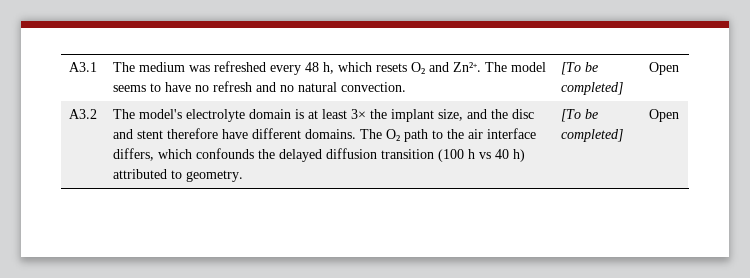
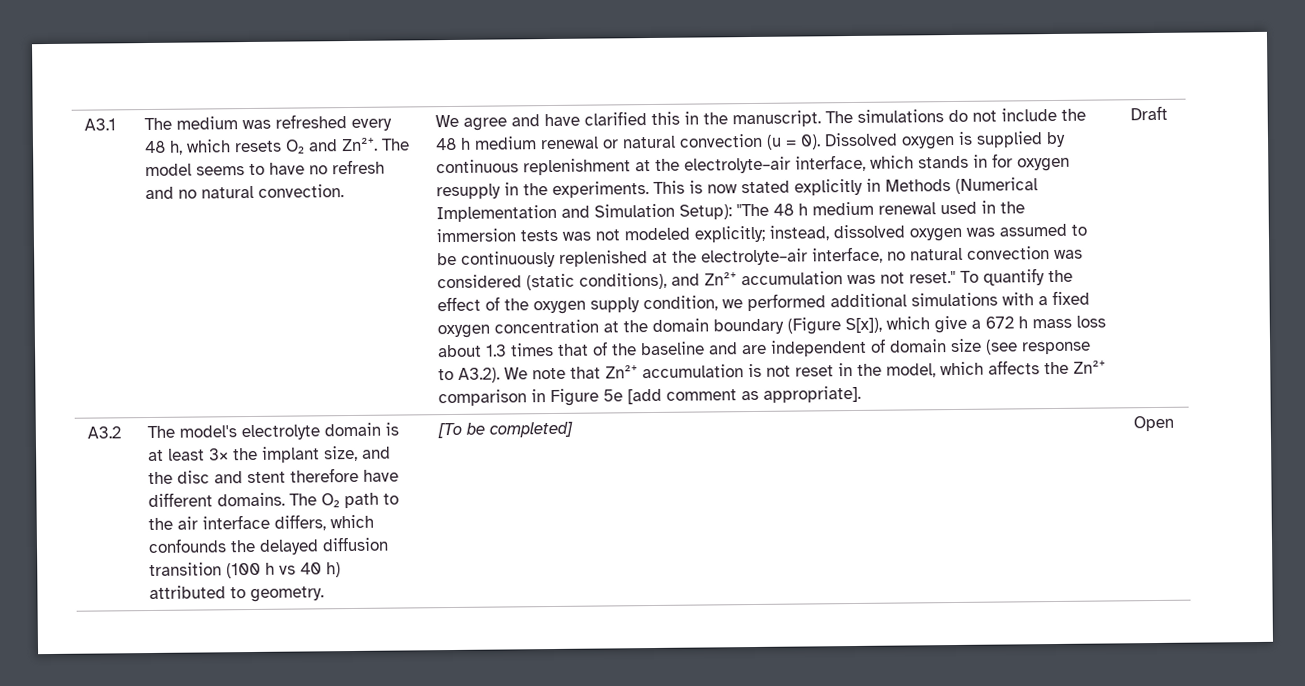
[560,62,598,75] [560,82,623,95] [648,62,679,75] [To be completed] | Open -> [435,107,1087,131] [435,131,1067,151] [436,153,1071,176] [436,177,1039,200] [436,200,1026,223] [436,223,1088,243] [437,246,1084,268] [437,268,1074,291] [437,290,1091,315] [437,315,1107,339] [438,338,1092,358] [438,360,1107,383] [438,385,862,407] [1130,105,1169,121] We agree and have clarified this in the manuscript. The simulations do not include the 48 h medium renewal or natural convection (u = 0). Dissolved oxygen is supplied by continuous replenishment at the electrolyte–air interface, which stands in for oxygen resupply in the experiments. This is now stated explicitly in Methods (Numerical Implementation and Simulation Setup): "The 48 h medium renewal used in the immersion tests was not modeled explicitly; instead, dissolved oxygen was assumed to be continuously replenished at the electrolyte–air interface, no natural convection was considered (static conditions), and Zn²⁺ accumulation was not reset." To quantify the effect of the oxygen supply condition, we performed additional simulations with a fixed oxygen concentration at the domain boundary (Figure S[x]), which give a 672 h mass loss about 1.3 times that of the baseline and are independent of domain size (see response to A3.2). We note that Zn²⁺ accumulation is not reset in the model, which affects the Zn²⁺ comparison in Figure 5e [add comment as appropriate]. | Draft

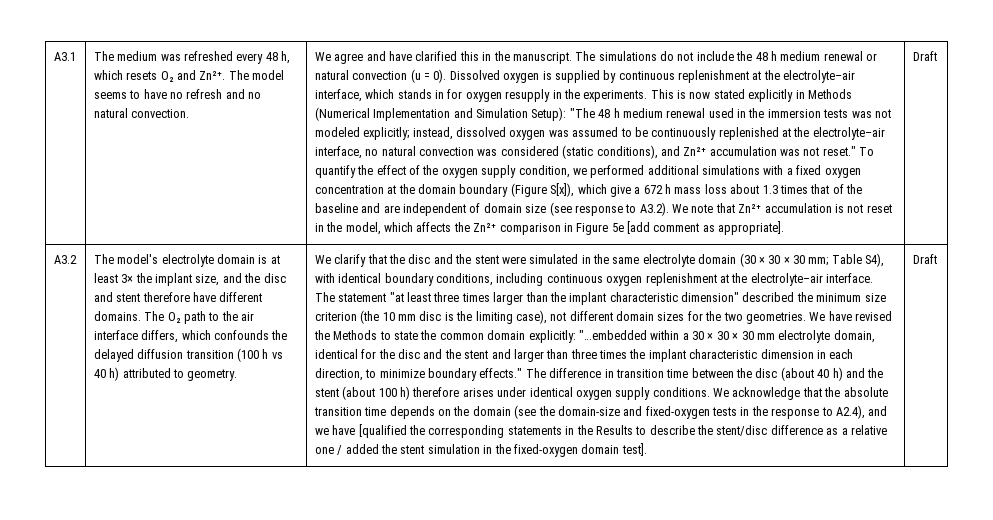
[437,421,574,439] [1133,415,1175,432] [To be completed] | Open -> [314,253,885,267] [314,273,874,286] [314,292,886,305] [314,310,893,324] [313,330,875,343] [314,349,854,362] [314,367,884,381] [314,386,888,400] [313,405,888,419] [314,424,887,438] [314,443,647,457] [912,254,937,264] We clarify that the disc and the stent were simulated in the same electrolyte domain (30 × 30 × 30 mm; Table S4), with identical boundary conditions, including continuous oxygen replenishment at the electrolyte–air interface. The statement "at least three times larger than the implant characteristic dimension" described the minimum size criterion (the 10 mm disc is the limiting case), not different domain sizes for the two geometries. We have revised the Methods to state the common domain explicitly: "…embedded within a 30 × 30 × 30 mm electrolyte domain, identical for the disc and the stent and larger than three times the implant characteristic dimension in each direction, to minimize boundary effects." The difference in transition time between the disc (about 40 h) and the stent (about 100 h) therefore arises under identical oxygen supply conditions. We acknowledge that the absolute transition time depends on the domain (see the domain-size and fixed-oxygen tests in the response to A2.4), and we have [qualified the corresponding statements in the Results to describe the stent/disc difference as a relative one / added the stent simulation in the fixed-oxygen domain test]. | Draft

